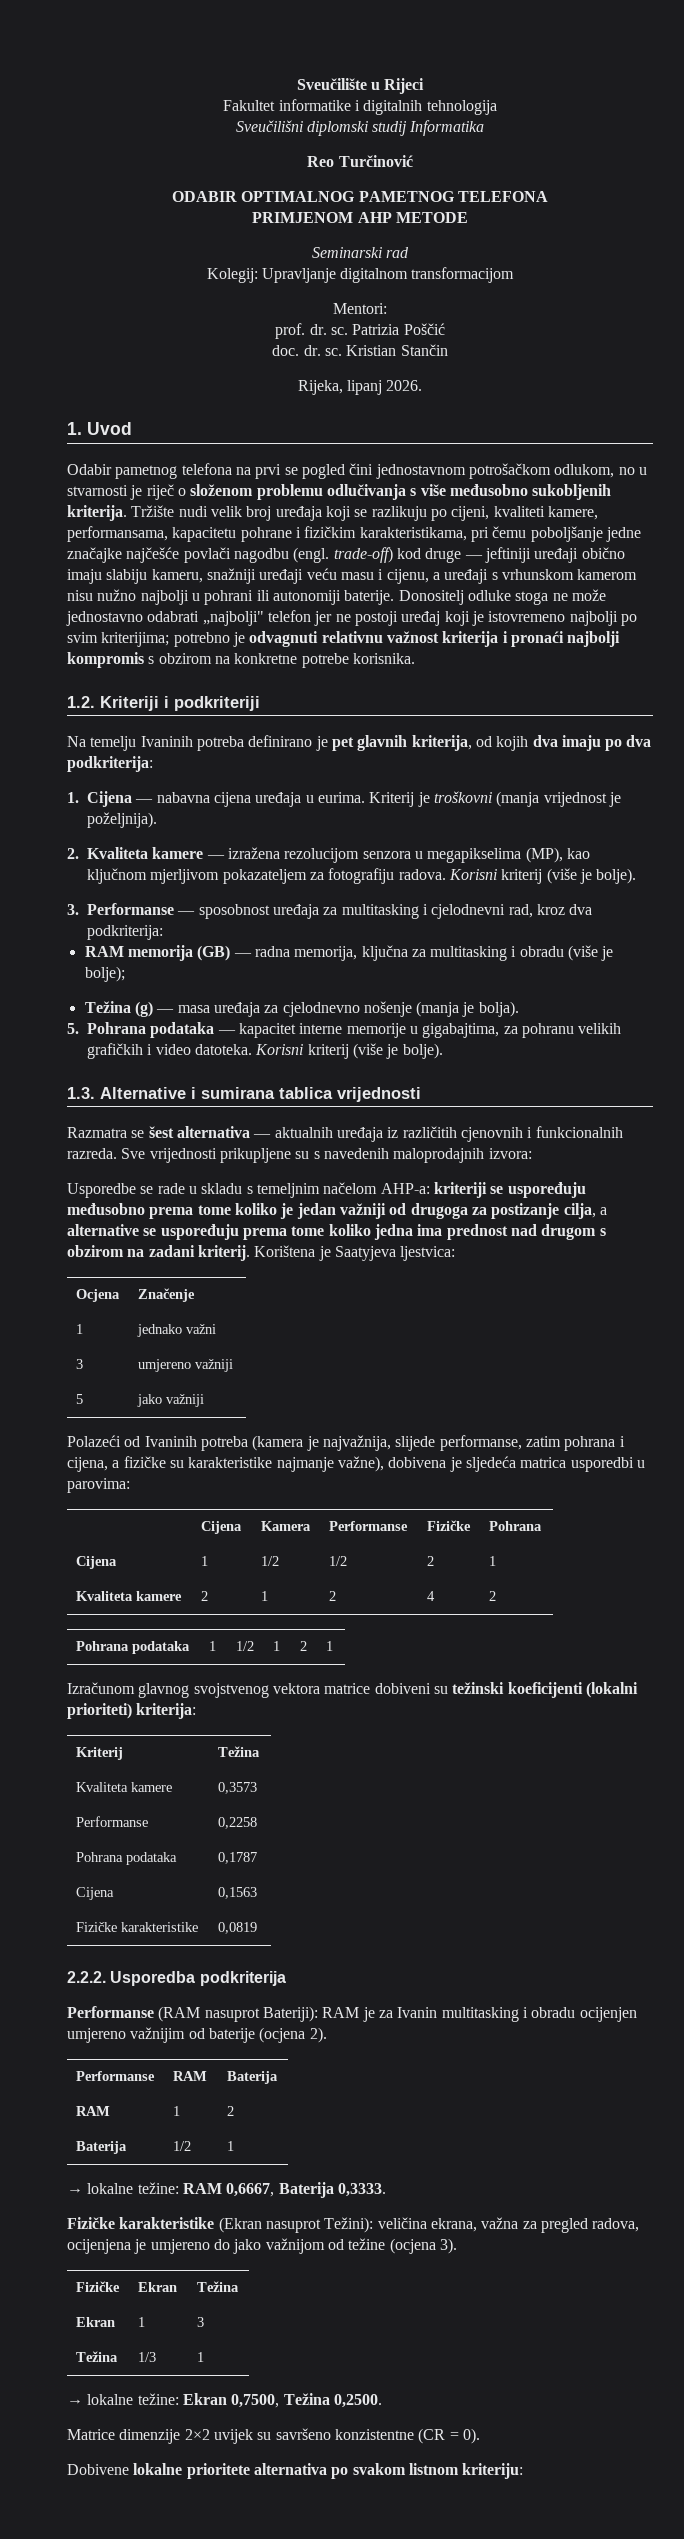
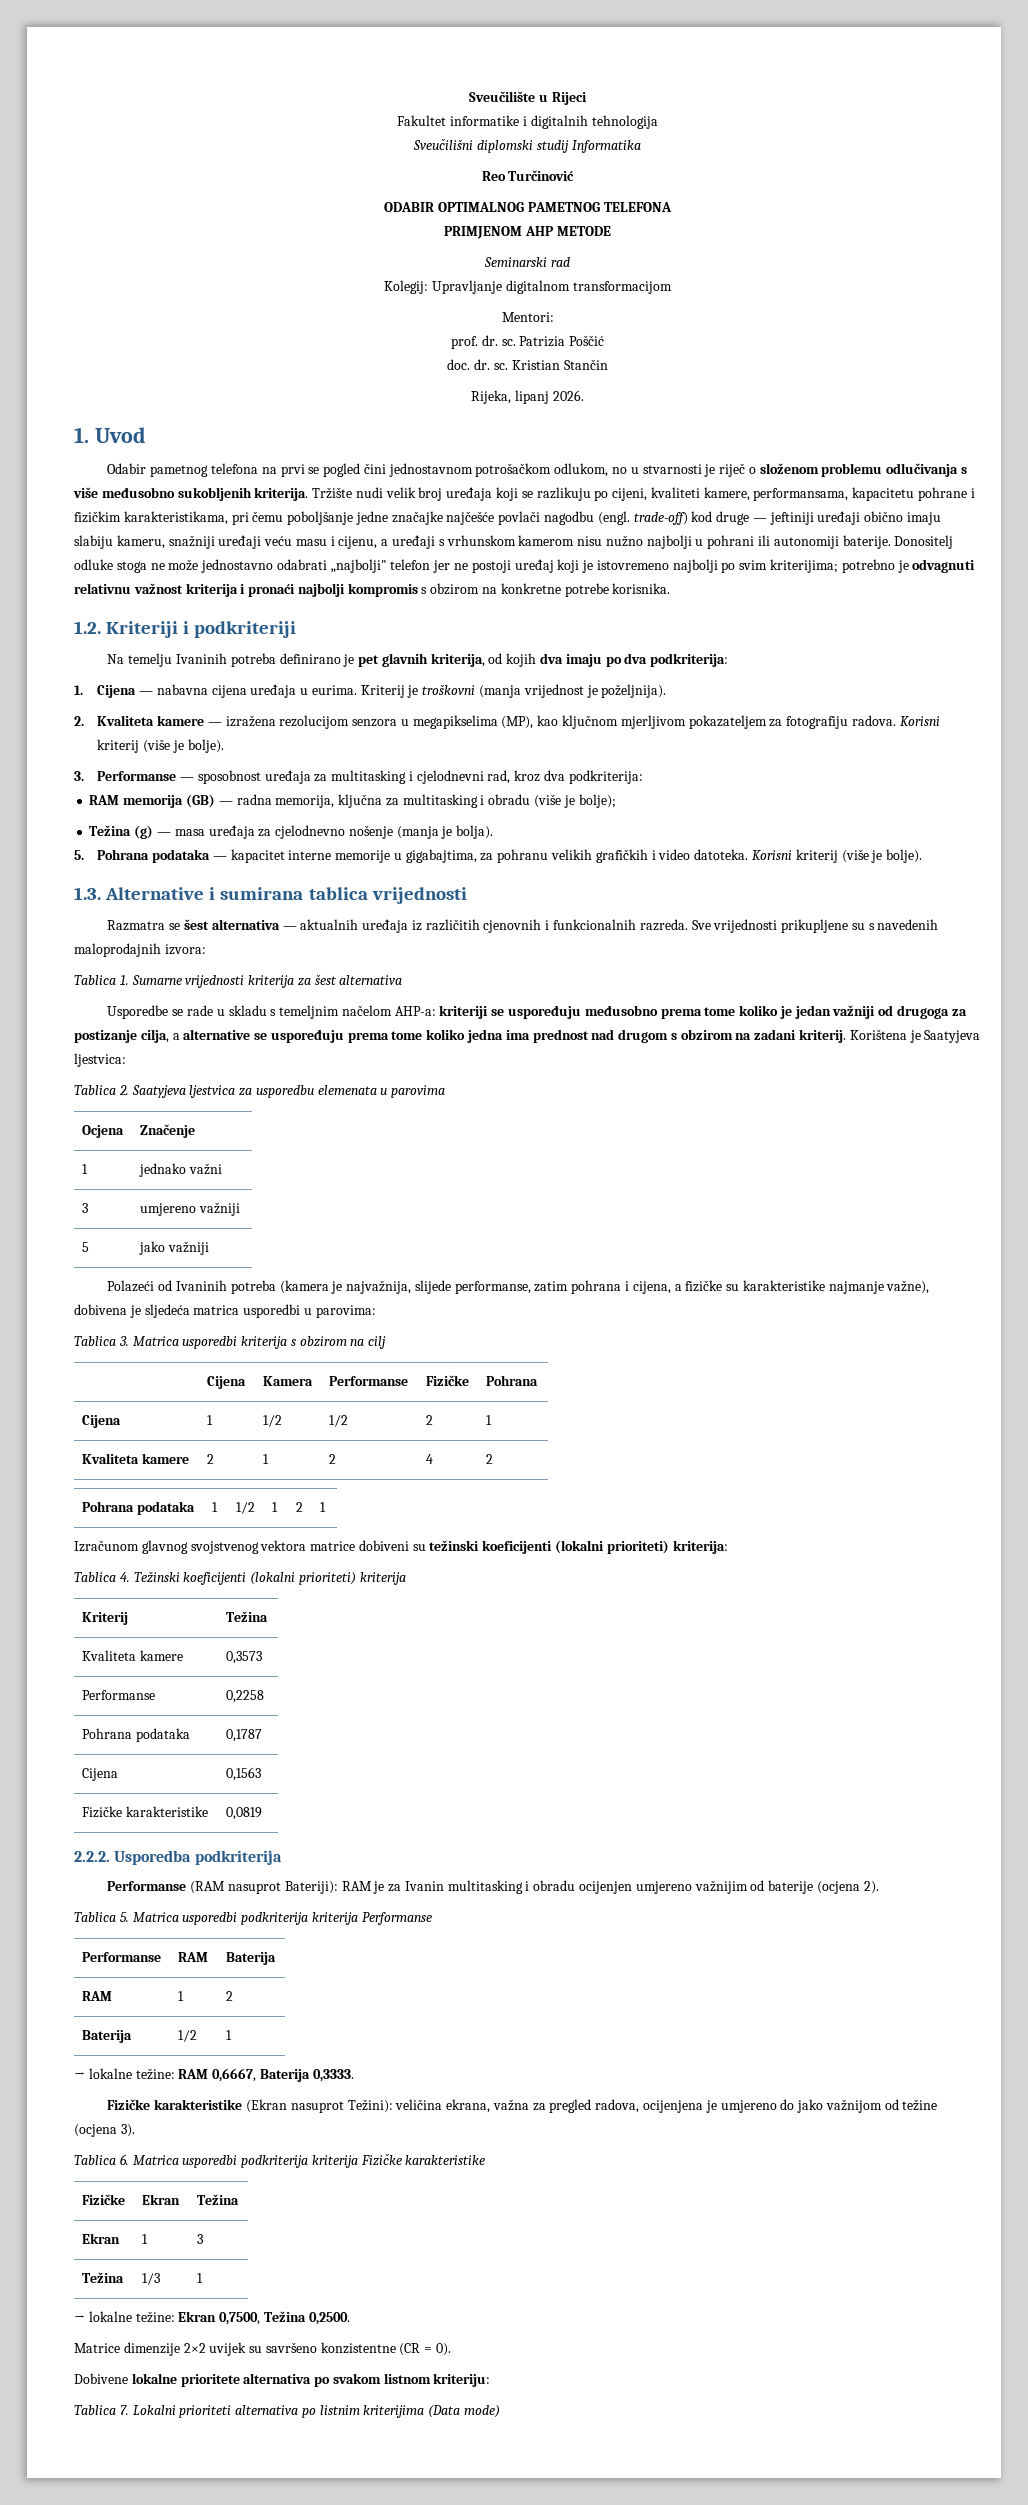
(532, 1153) none -> [74,974,403,988] // Tablica 1. Sumarne vrijednosti kriterija za šest alternativa
(456, 1253) none -> [74,1085,446,1098] // Tablica 2. Saatyjeva ljestvica za usporedbu elemenata u parovima
(130, 1485) none -> [74,1336,387,1349] // Tablica 3. Matrica usporedbi kriterija s obzirom na cilj
(197, 1711) none -> [74,1571,406,1585] // Tablica 4. Težinski koeficijenti (lokalni prioriteti) kriterija
(327, 2035) none -> [74,1912,432,1925] // Tablica 5. Matrica usporedbi podkriterija kriterija Performanse
(457, 2246) none -> [74,2153,486,2168] // Tablica 6. Matrica usporedbi podkriterija kriterija Fizičke karakteristike
(524, 2471) none -> [74,2405,501,2418] // Tablica 7. Lokalni prioriteti alternativa po listnim kriterijima (Data mode)

